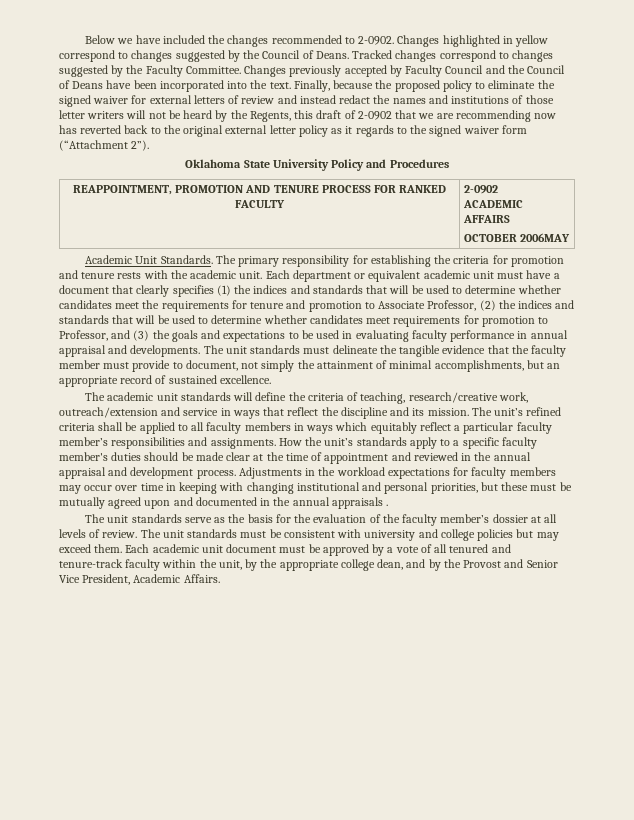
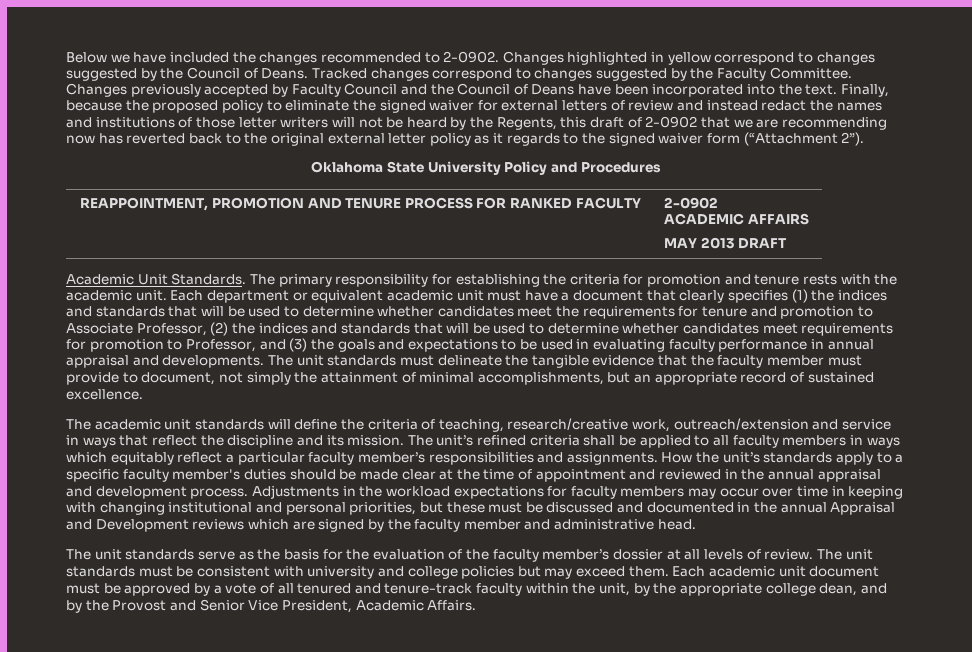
[464,233,571,242] OCTOBER 2006MAY -> [663,237,788,249] MAY 2013 DRAFT
[59,497,171,509] mutually agreed upon -> [546,502,614,513] discussed
[331,497,389,509] appraisals . -> [830,502,896,515] [66,519,696,532] Appraisal and Development reviews which are signed by the faculty member and administrative head.

